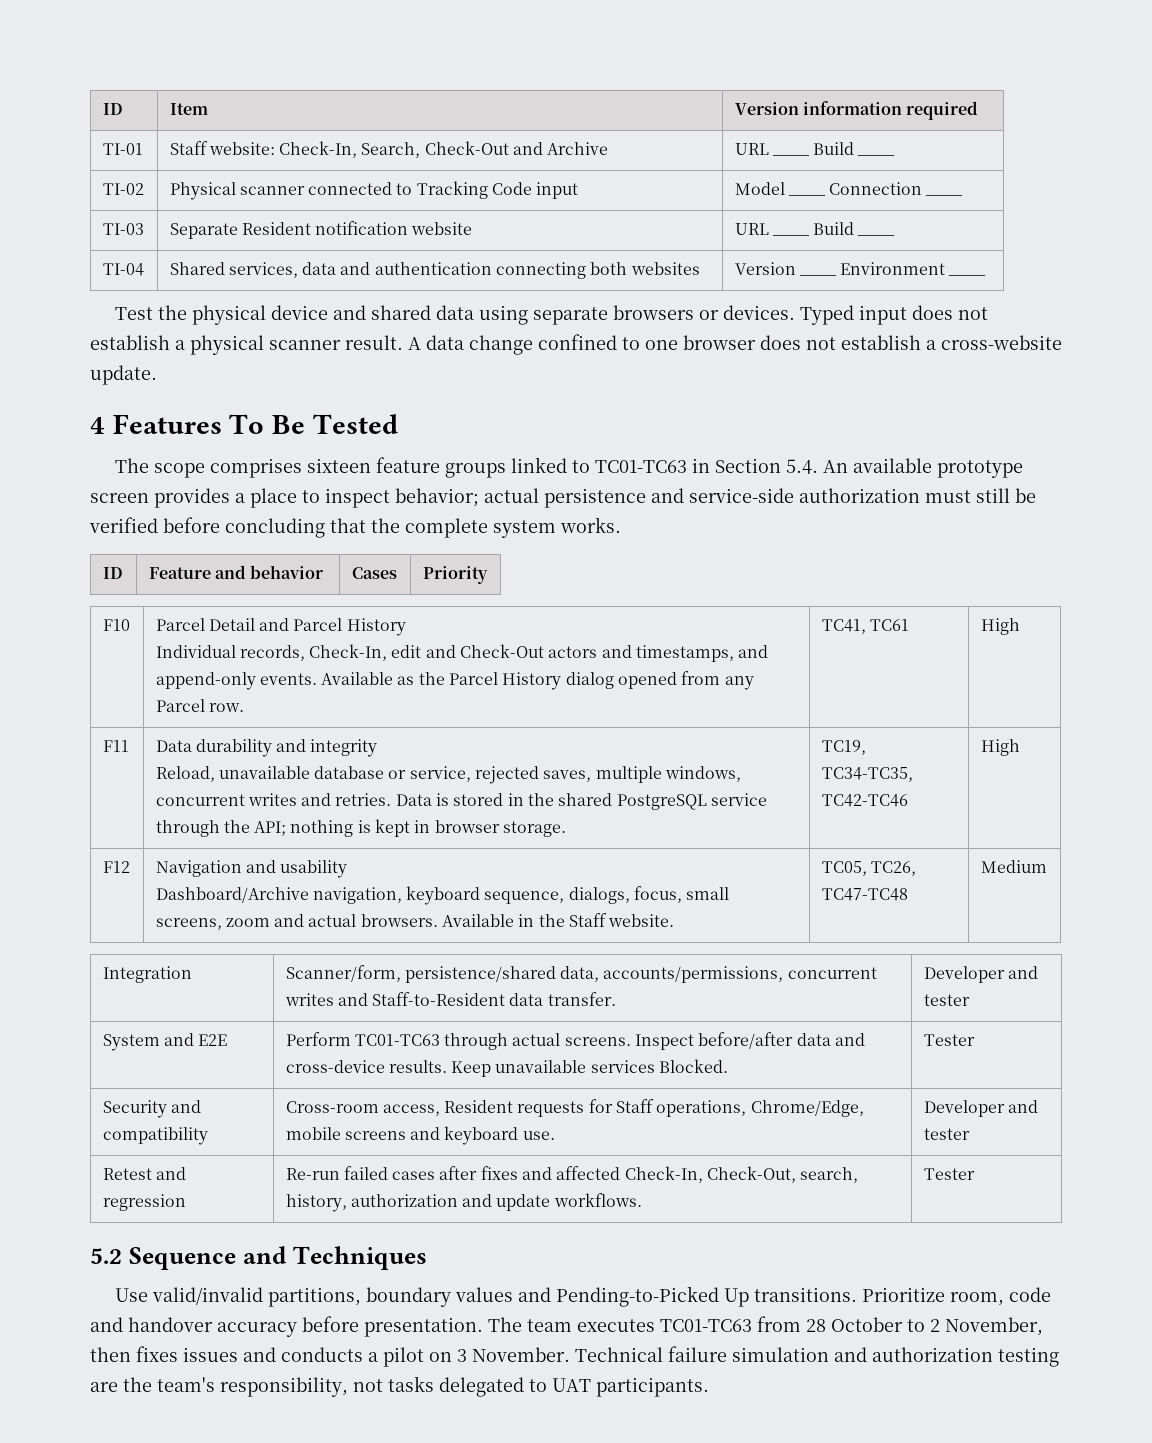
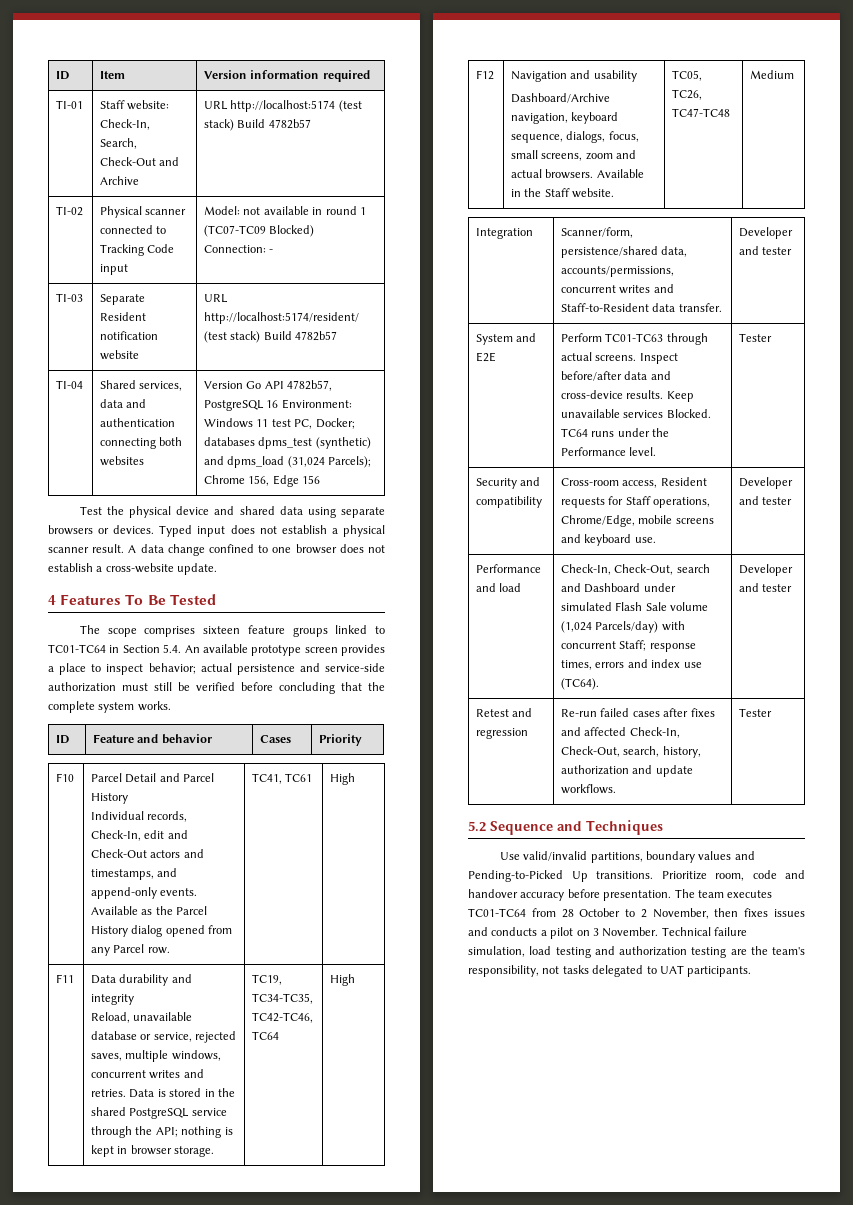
[771,155,810,156] [813,142,855,155] [857,155,896,156] ____ Build ____ -> [230,100,362,112] [204,119,311,131] http://localhost:5174 (test stack) Build 4782b57
[734,182,785,195] [787,195,826,196] [829,182,923,195] [925,195,964,196] Model ____ Connection ____ -> [204,206,366,215] [204,225,315,237] [204,245,274,253] Model: not available in round 1 (TC07-TC09 Blocked) Connection: -
[771,235,810,236] [813,222,855,235] [857,235,896,236] ____ Build ____ -> [204,312,360,324] [204,331,338,343] http://localhost:5174/resident/ (test stack) Build 4782b57
[798,275,837,276] [840,262,946,275] [948,275,987,276] ____ Environment ____ -> [246,380,333,391] [204,399,352,411] [204,418,355,429] [204,437,371,449] [204,456,372,468] [204,475,321,487] Go API 4782b57, PostgreSQL 16 Environment: Windows 11 test PC, Docker; databases dpms_test (synthetic) and dpms_load (31,024 Parcels); Chrome 156, Edge 156
[594,460,687,473] TC01-TC63 -> [48,644,106,653] TC01-TC64
[821,794,908,807] TC42-TC46 -> [252,1012,314,1023] [252,1031,280,1040] TC42-TC46, TC64
(729, 1066) none -> [561,428,670,437] [561,447,657,456] TC64 runs under the Performance level.
(970, 1134) none -> [476,564,542,573] [476,583,522,592] [561,564,710,575] [561,583,676,593] [561,602,709,611] [561,621,685,633] [561,640,696,652] [561,659,702,670] [561,678,600,690] [739,564,794,576] [739,583,793,592] // Performance and load | Check-In, Check-Out, search and Dashboard under simulated Flash Sale volume (1,024 Parcels/day) with concurrent Staff; response times, errors and index use (TC64). | Developer and tester
[660,1319,752,1332] TC01-TC63 -> [468,908,526,917] TC01-TC64
[732,1347,829,1362] simulation -> [468,946,591,958] simulation, load testing

